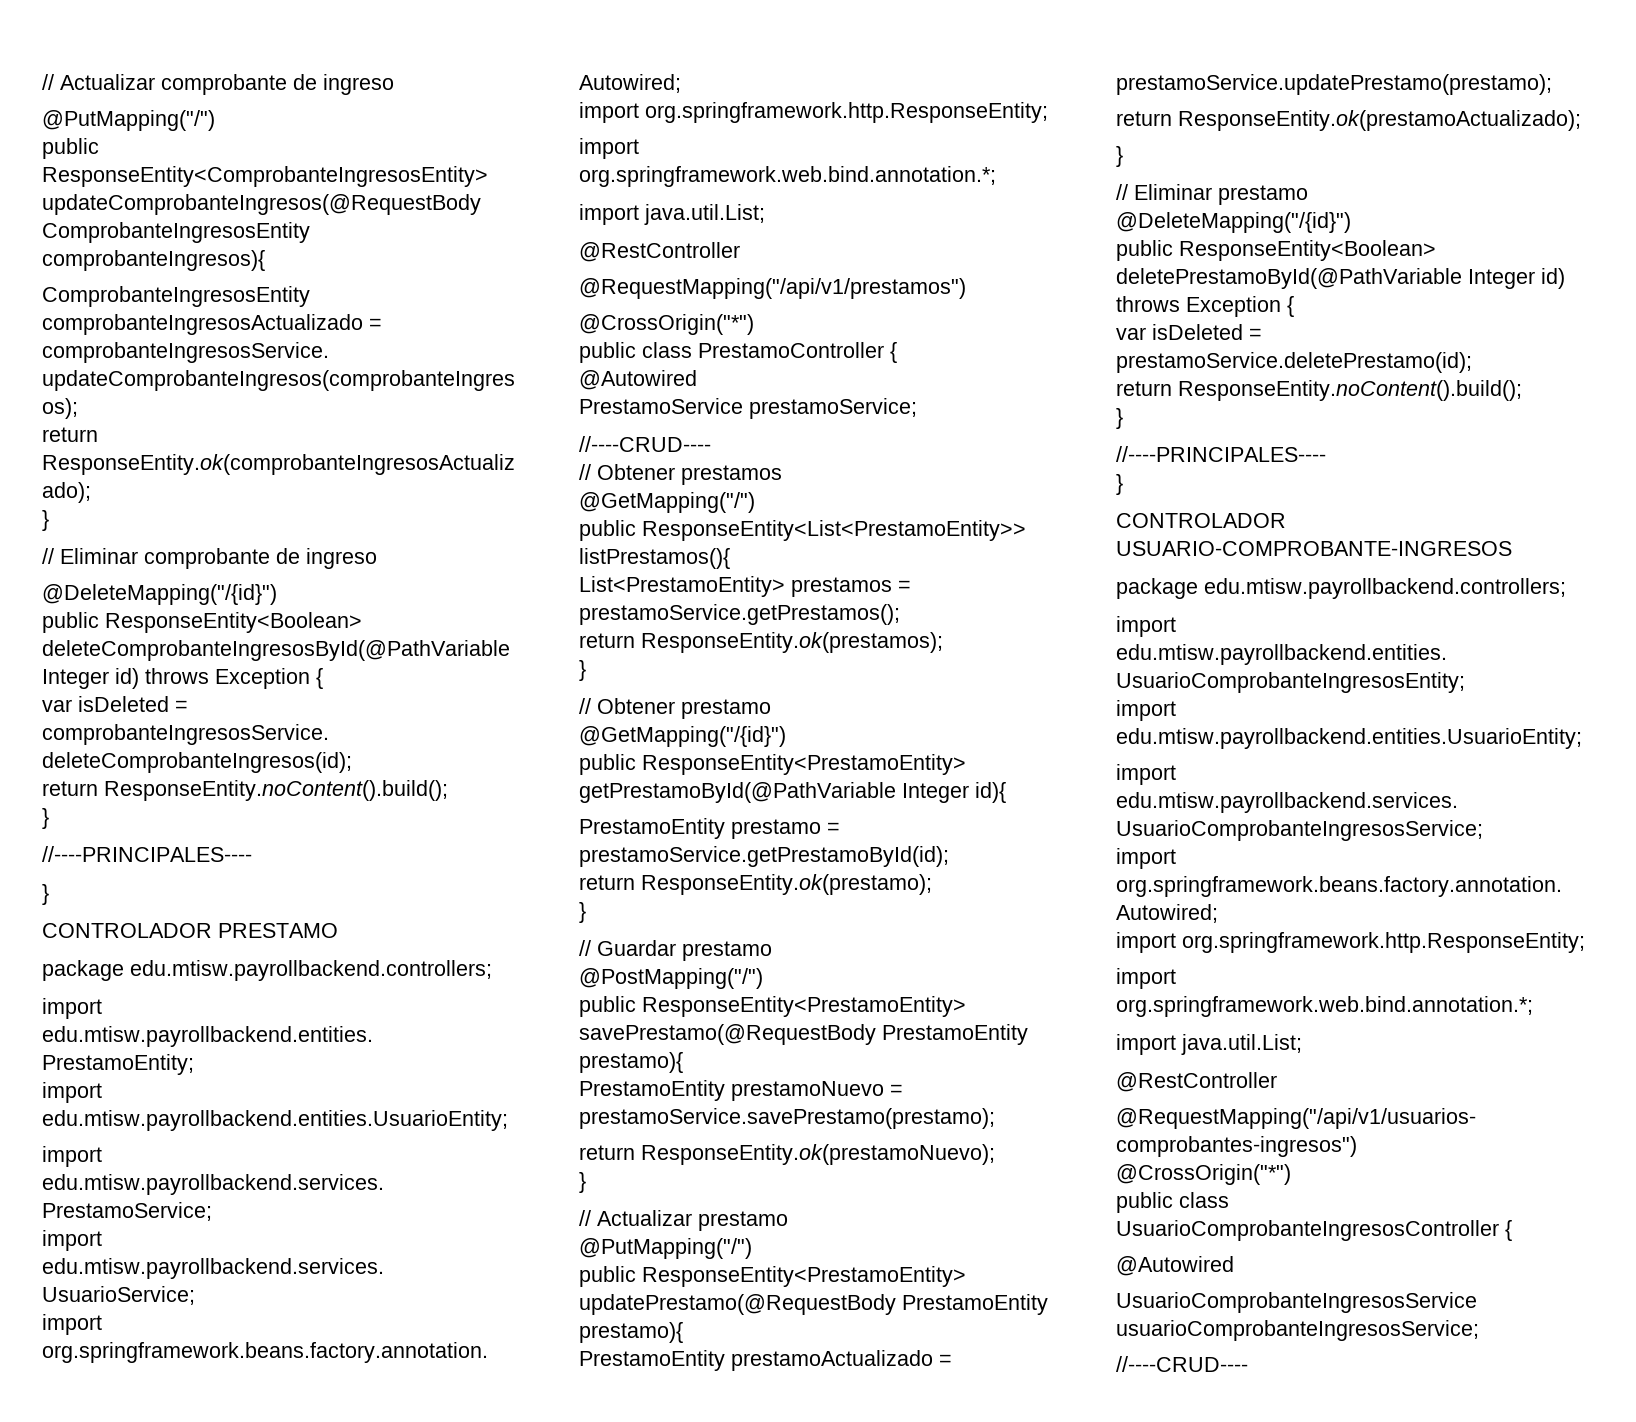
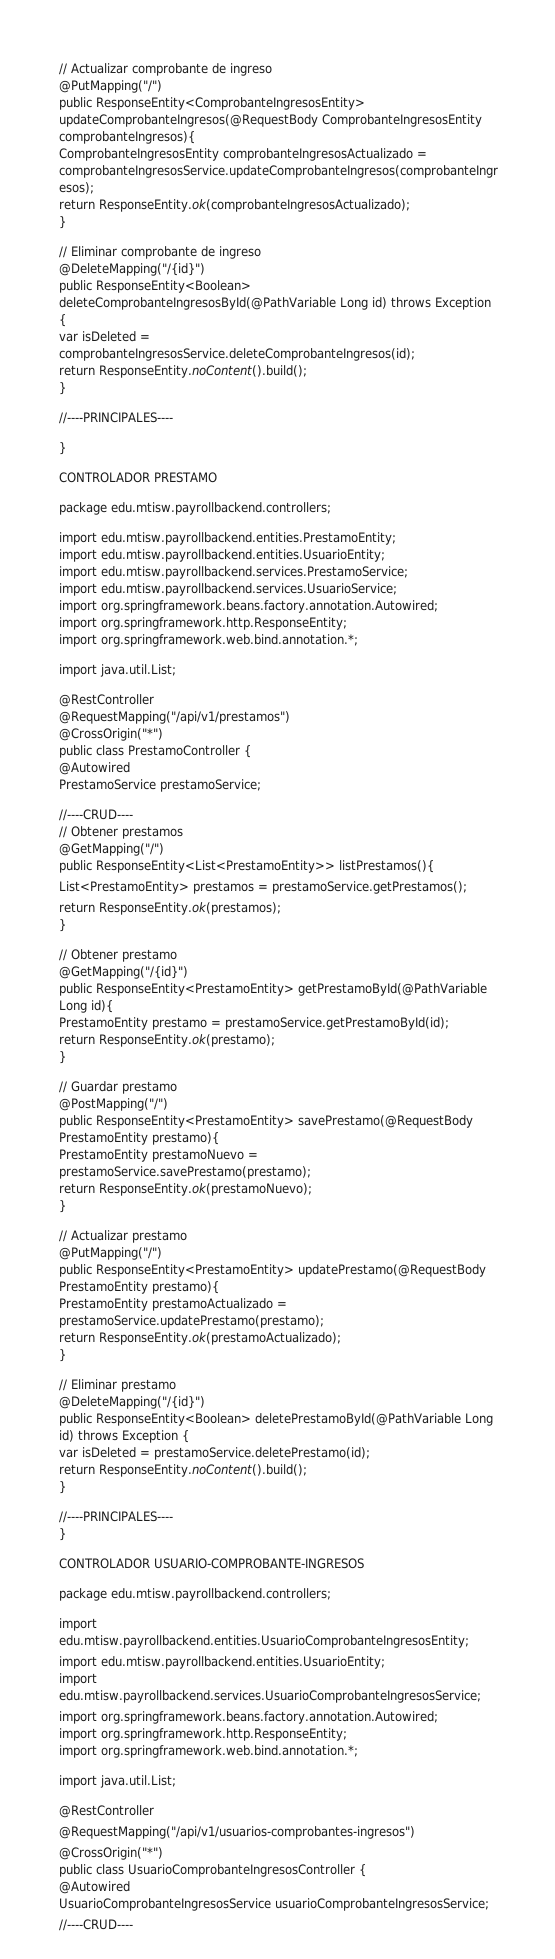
[42,669,109,689] Integer -> [340,297,368,310] Long
[902,783,969,803] Integer -> [59,1000,87,1013] Long
[1468,269,1535,289] Integer -> [465,1413,493,1426] Long

